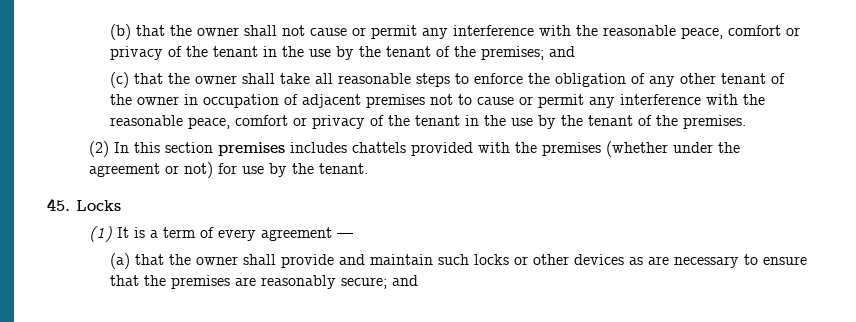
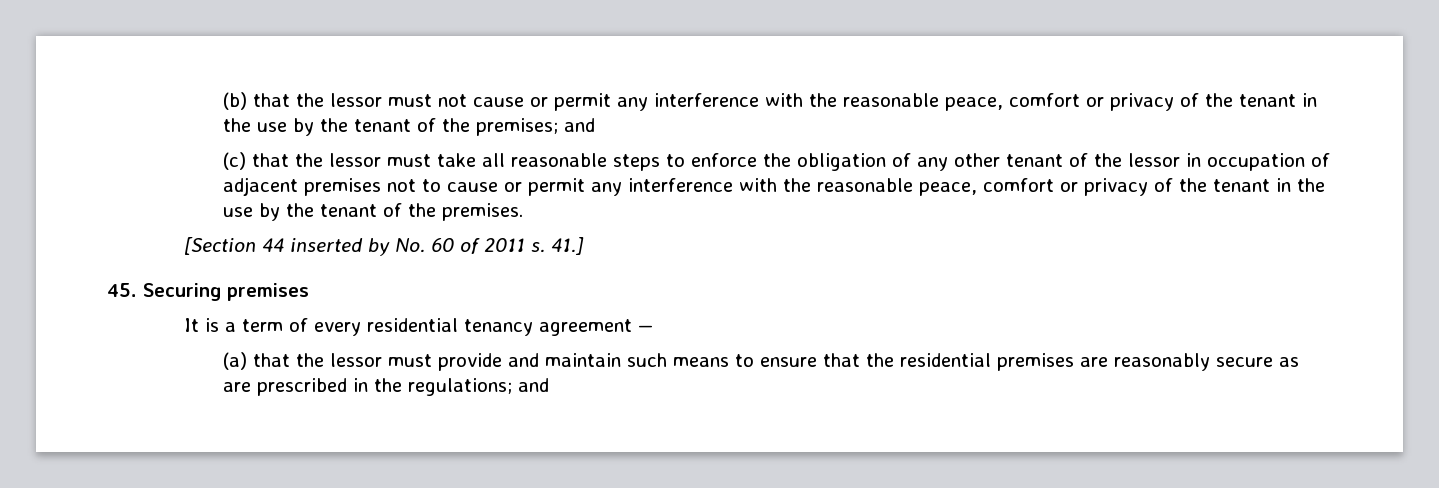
[197,25,278,36] owner shall -> [329,93,432,107] lessor must
[195,73,276,84] owner shall -> [328,153,431,167] lessor must
[137,96,180,105] owner -> [1127,153,1180,167] lessor
[89,141,741,157] [89,162,369,178] (2) In this section premises includes chattels provided with the premises (whether under the agreement or not) for use by the tenant. -> [184,237,585,256] [Section 44 inserted by No. 60 of 2011 s. 41.]
[76,200,121,211] [89,226,113,242] Locks // (1) -> [143,283,309,301] Securing premises //
(257, 235) none -> [367,318,534,336] residential tenancy
[196,254,277,265] owner shall -> [329,353,432,367] lessor must
[474,254,740,268] locks or other devices as are necessary -> [672,357,729,367] means
(167, 280) none -> [899,353,991,367] residential
[341,277,388,289] secure; -> [1215,357,1299,367] [222,378,512,396] secure as are prescribed in the regulations;

